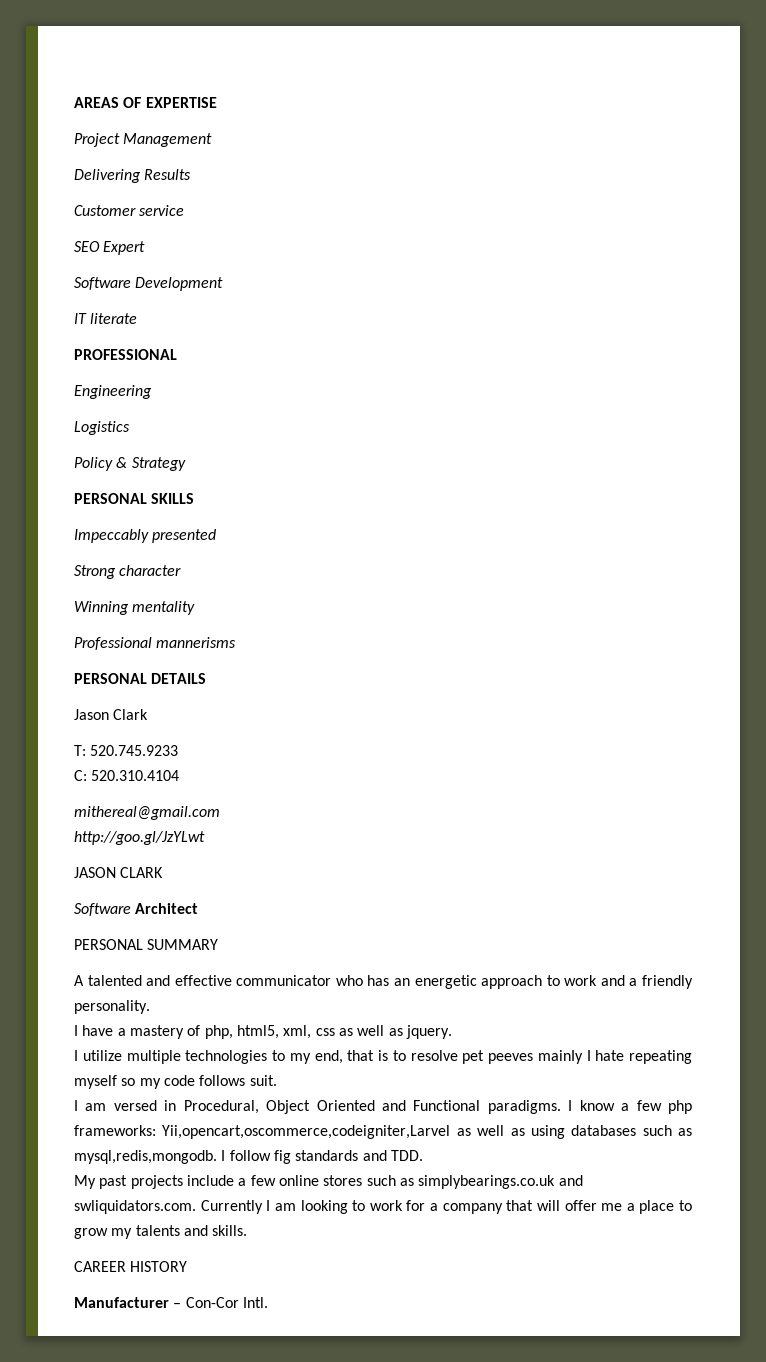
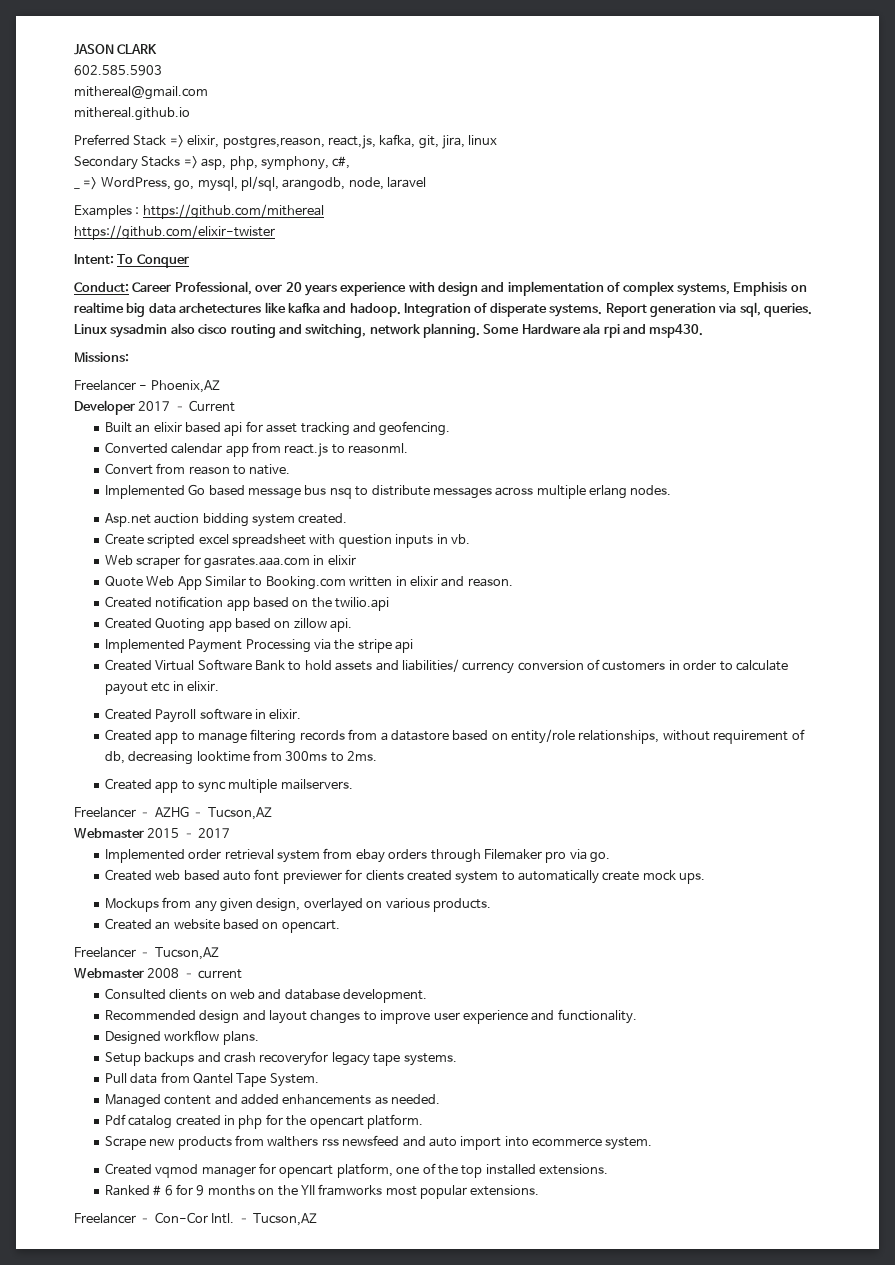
[74,97,217,108] [74,133,213,147] [74,169,192,183] [74,205,185,216] [74,241,146,255] [74,277,224,291] [74,313,138,324] [74,349,177,360] [74,385,152,399] [74,421,130,435] [74,457,186,471] [74,493,195,504] [74,529,217,543] [74,565,182,579] [74,601,196,615] [74,637,237,650] [74,673,207,684] [74,709,149,720] [74,745,179,756] [74,770,180,781] [74,806,220,820] [74,831,205,845] [74,867,164,878] [74,903,199,916] [74,939,219,950] [74,975,693,989] [74,1000,150,1014] [74,1025,452,1039] [74,1050,692,1064] [74,1075,277,1089] [74,1100,693,1114] [74,1125,692,1139] [74,1150,423,1164] [74,1175,583,1189] [74,1200,692,1214] [74,1225,248,1239] [74,1261,188,1272] [74,1297,169,1308] AREAS OF EXPERTISE // Project Management // Delivering Results // Customer service // SEO Expert // Software Development // IT literate // PROFESSIONAL // Engineering // Logistics // Policy & Strategy // PERSONAL SKILLS // Impeccably presented // Strong character // Winning mentality // Professional mannerisms // PERSONAL DETAILS // Jason Clark // T: 520.745.9233 // C: 520.310.4104 // mithereal@gmail.com // http://goo.gl/JzYLwt // JASON CLARK // Software Architect // PERSONAL SUMMARY // A talented and effective communicator who has an energetic approach to work and a friendly personality. // I have a mastery of php, html5, xml, css as well as jquery. // I utilize multiple technologies to my end, that is to resolve pet peeves mainIy I hate repeating myself so my code follows suit. // I am versed in Procedural, Object Oriented and Functional paradigms. I know a few php frameworks: Yii,opencart,oscommerce,codeigniter,Larvel as well as using databases such as mysql,redis,mongodb. I follow fig standards and TDD. // My past projects include a few online stores such as simplybearings.co.uk and swliquidators.com. Currently I am looking to work for a company that will offer me a place to grow my talents and skills. // CAREER HISTORY // Manufacturer -> [74,44,158,55] [74,65,162,76] [74,86,208,100] [74,107,190,121] [74,134,498,149] [74,156,351,170] [74,176,426,191] [74,204,324,219] [74,225,275,240] [74,254,189,268] [74,281,807,296] [74,302,812,317] [74,323,704,338] [74,352,129,362] [74,380,220,393] [74,400,236,415] [104,421,451,436] [104,442,409,457] [104,463,291,475] [104,484,672,499] [104,513,348,527] [104,533,470,548] [104,554,356,569] [104,576,513,590] [104,596,390,611] [104,617,353,632] [104,639,414,653] [104,659,788,674] [104,681,220,695] [104,708,302,723] [104,729,805,744] [104,750,378,765] [104,778,353,793] [74,806,272,820] [74,828,231,839] [104,848,611,863] [104,869,706,884] [104,897,491,912] [104,918,340,933] [74,947,219,960] [74,968,243,979] [104,988,428,1003] [104,1009,637,1024] [104,1030,259,1045] [104,1051,457,1066] [104,1072,319,1087] [104,1094,441,1108] [104,1114,423,1129] [104,1135,653,1150] [104,1163,609,1178] [104,1184,540,1199] [74,1213,136,1224] JASON CLARK // 602.585.5903 // mithereal@gmail.com // mithereal.github.io // Preferred Stack => elixir, postgres,reason, react,js, kafka, git, jira, linux // Secondary Stacks => asp, php, symphony, c#, // _ => WordPress, go, mysql, pl/sql, arangodb, node, laravel // Examples : https://github.com/mithereal // https://github.com/elixir-twister // Intent: To Conquer // Conduct: Career Professional, over 20 years experience with design and implementation of complex systems, Emphisis on realtime big data archetectures like kafka and hadoop. Integration of disperate systems. Report generation via sql, queries. Linux sysadmin also cisco routing and switching, network planning. Some Hardware ala rpi and msp430. // Missions: // Freelancer - Phoenix,AZ // Developer 2017 – Current // Built an elixir based api for asset tracking and geofencing. // Converted calendar app from react.js to reasonml. // Convert from reason to native. // Implemented Go based message bus nsq to distribute messages across multiple erlang nodes. // Asp.net auction bidding system created. // Create scripted excel spreadsheet with question inputs in vb. // Web scraper for gasrates.aaa.com in elixir // Quote Web App Similar to Booking.com written in elixir and reason. // Created notification app based on the twilio.api // Created Quoting app based on zillow api. // Implemented Payment Processing via the stripe api // Created Virtual Software Bank to hold assets and liabilities/ currency conversion of customers in order to calculate payout etc in elixir. // Created Payroll software in elixir. // Created app to manage filtering records from a datastore based on entity/role relationships, without requirement of db, decreasing looktime from 300ms to 2ms. // Created app to sync multiple mailservers. // Freelancer – AZHG – Tucson,AZ // Webmaster 2015 – 2017 // Implemented order retrieval system from ebay orders through Filemaker pro via go. // Created web based auto font previewer for clients created system to automatically create mock ups. // Mockups from any given design, overlayed on various products. // Created an website based on opencart. // Freelancer – Tucson,AZ // Webmaster 2008 – current // Consulted clients on web and database development. // Recommended design and layout changes to improve user experience and functionality. // Designed workflow plans. // Setup backups and crash recoveryfor legacy tape systems. // Pull data from Qantel Tape System. // Managed content and added enhancements as needed. // Pdf catalog created in php for the opencart platform. // Scrape new products from walthers rss newsfeed and auto import into ecommerce system. // Created vqmod manager for opencart platform, one of the top installed extensions. // Ranked # 6 for 9 months on the YII framworks most popular extensions. // Freelancer
(268, 1302) none -> [237,1213,317,1226] – Tucson,AZ

